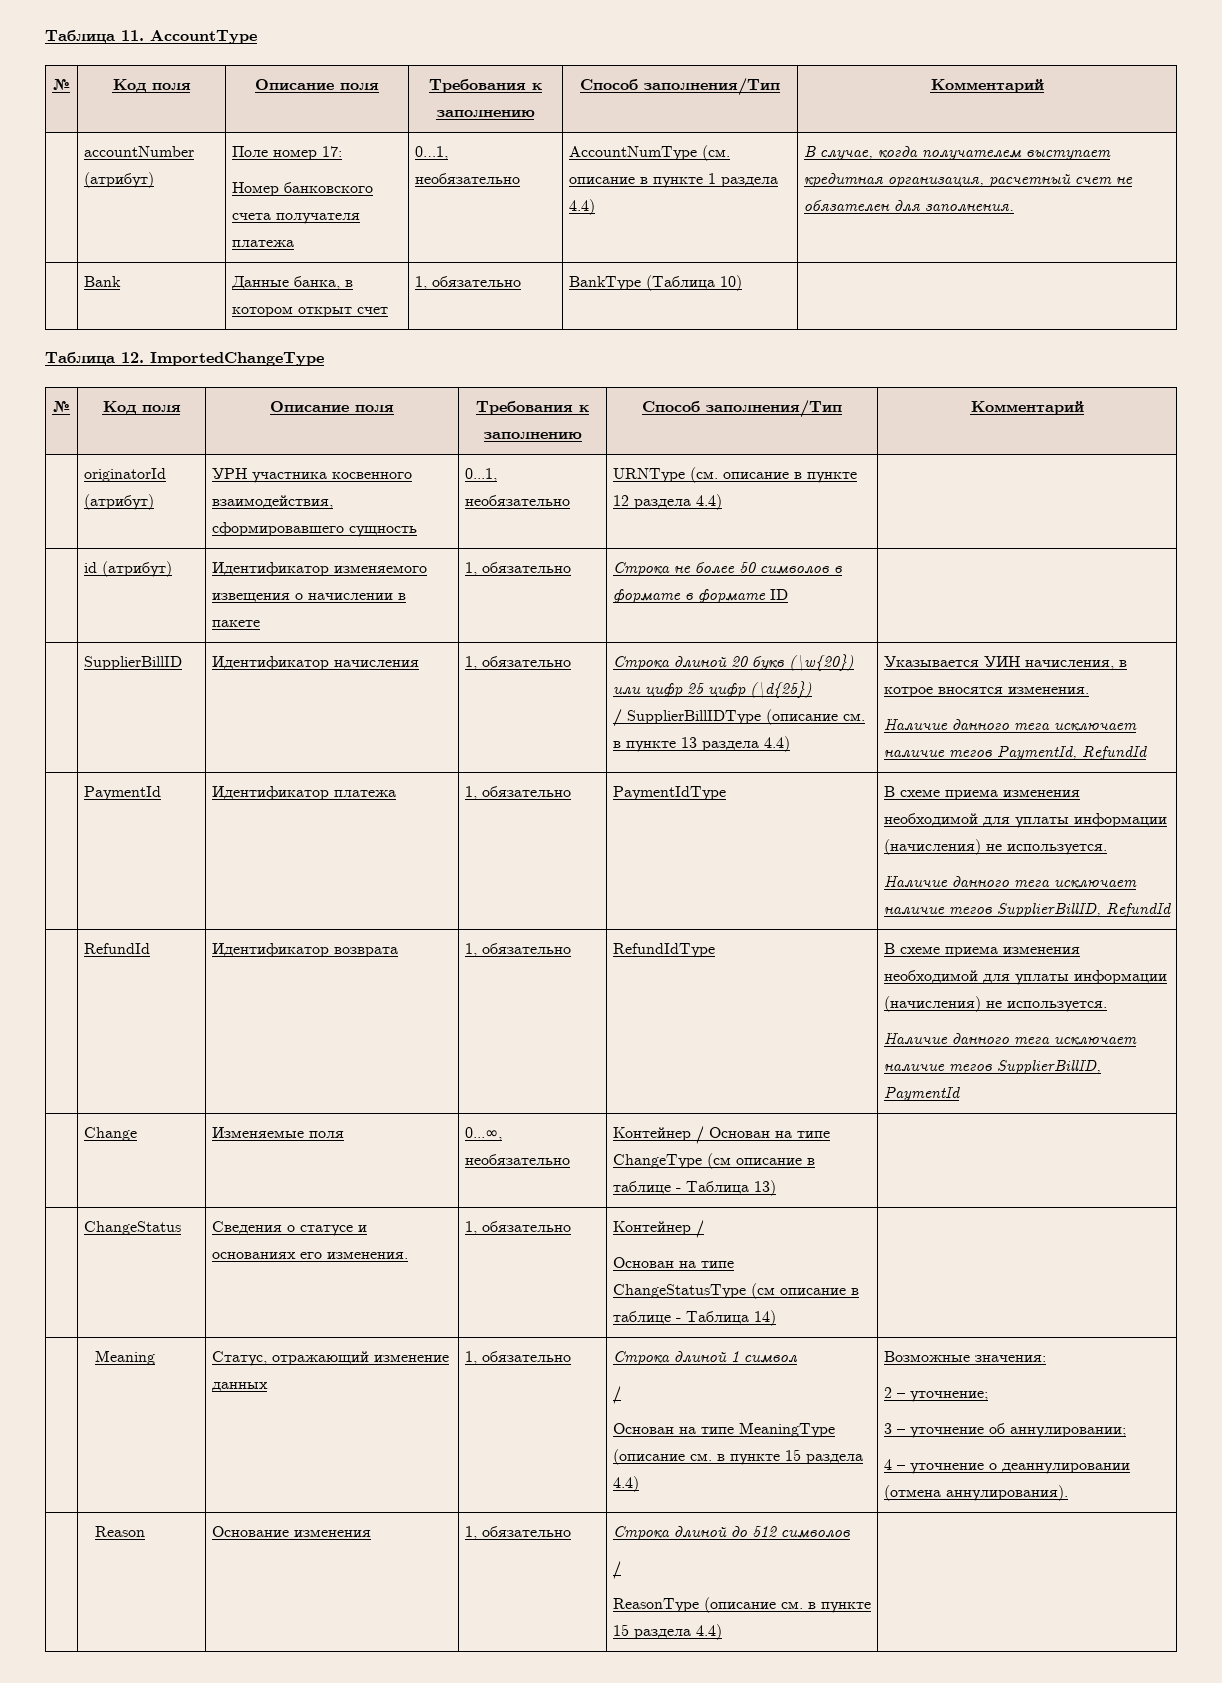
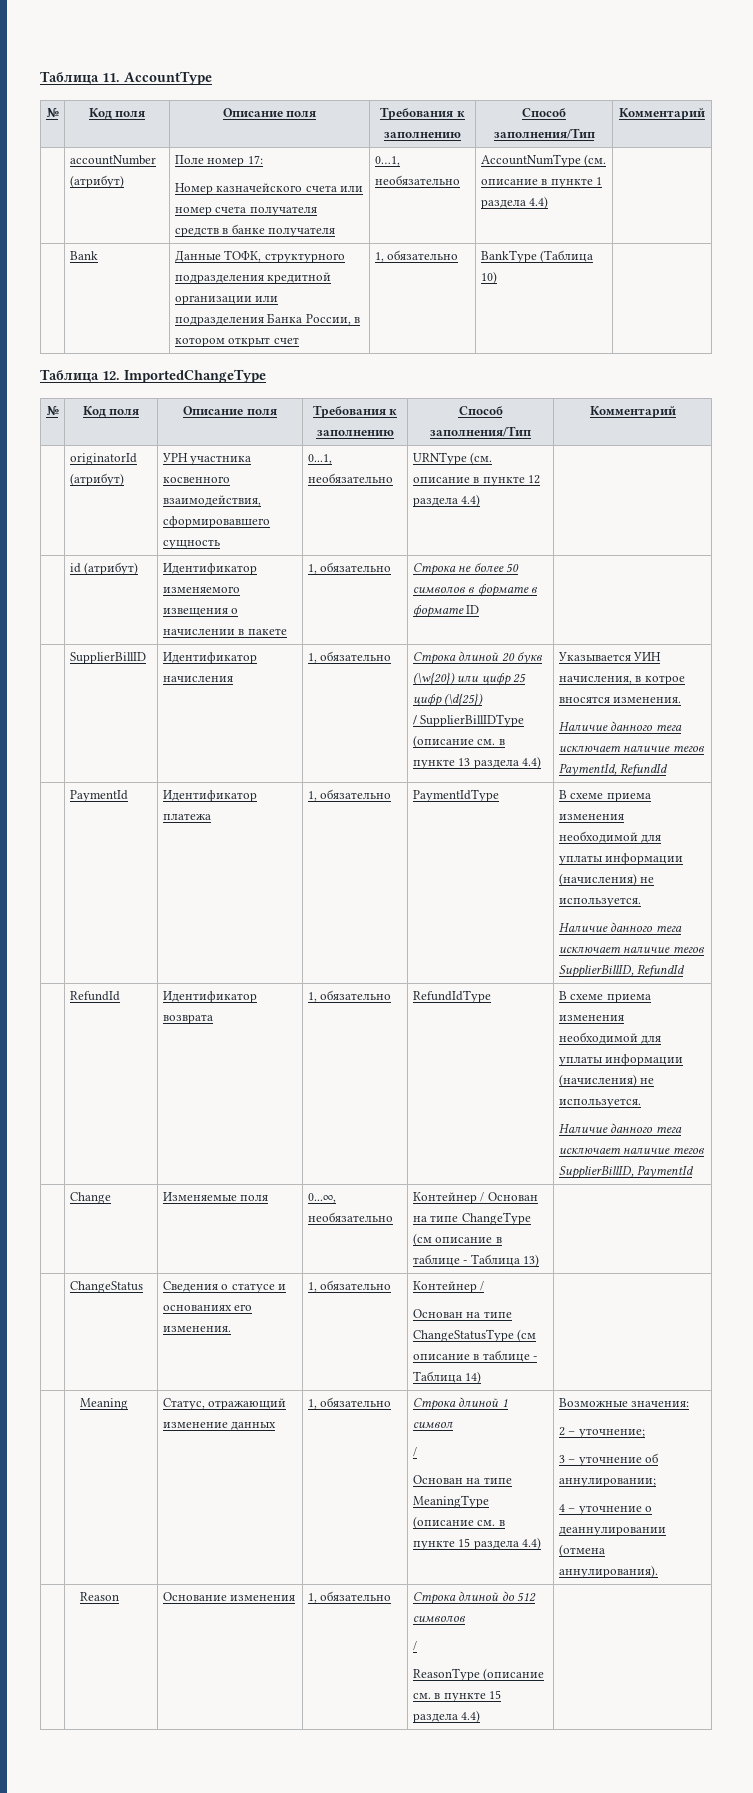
[283,182,373,193] [231,213,360,224] [231,240,294,247] банковского счета получателя платежа -> [216,183,364,192] [174,206,317,216] [174,224,336,237] казначейского счета или номер счета получателя средств в банке получателя
[803,146,1111,160] [803,173,1133,188] [803,200,1014,212] [83,276,121,287] [230,276,340,290] В случае, когда получателем выступает кредитная организация, расчетный счет не обязателен для заполнения. // | Bank | Данные банка, -> [69,251,98,260] [174,250,345,263] [174,272,332,284] [174,295,279,305] [174,313,351,326] // | Bank | Данные ТОФК, структурного подразделения кредитной организации или подразделения Банка России,

